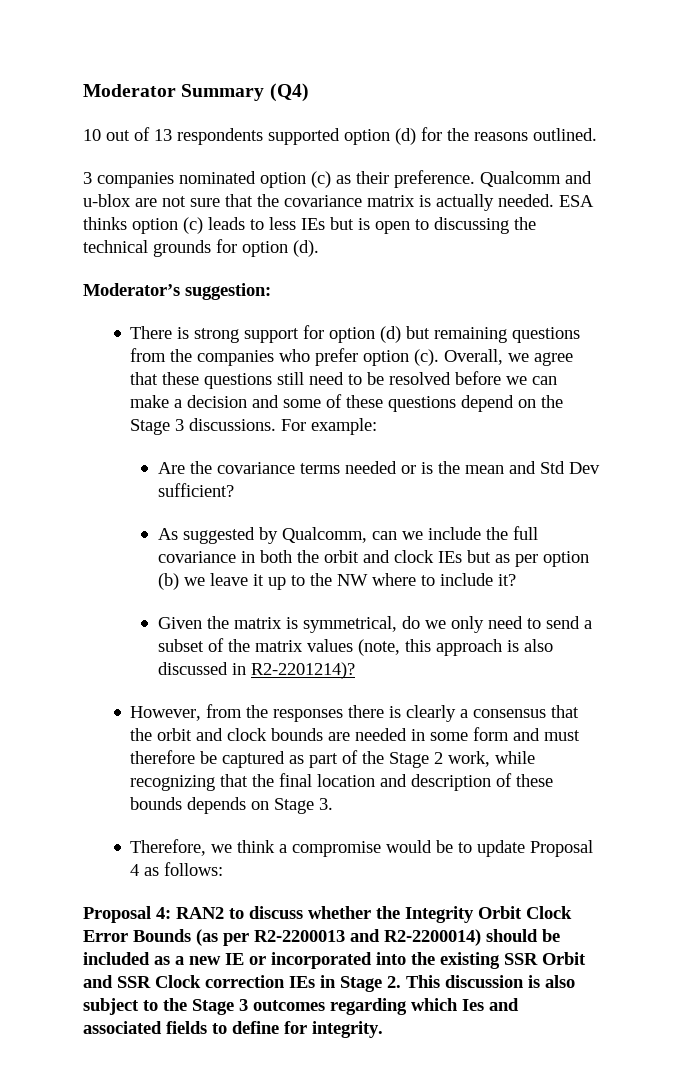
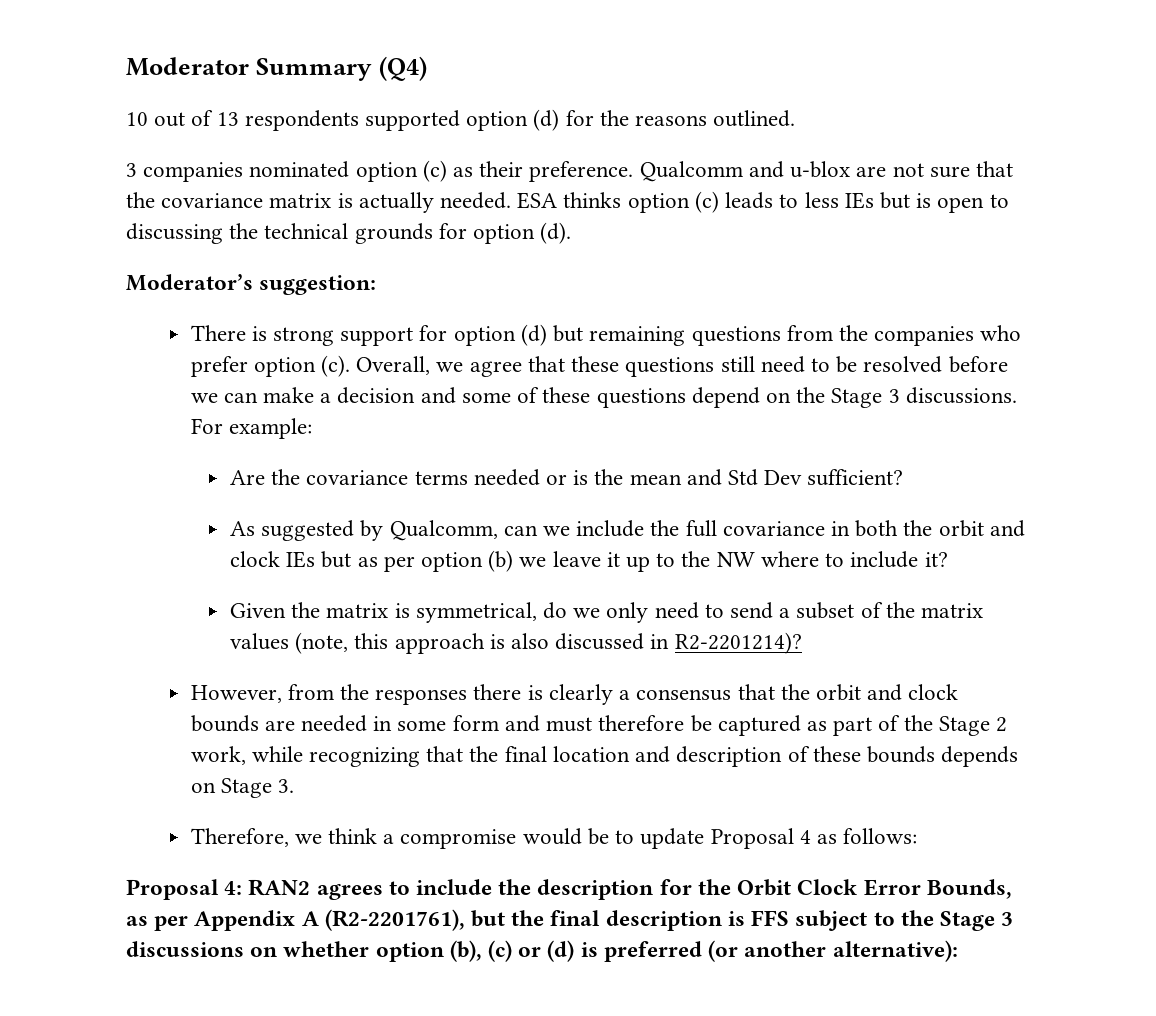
[229,906,572,923] [83,929,560,946] [83,952,586,969] [83,975,575,992] to discuss whether the Integrity Orbit Clock Error Bounds (as per R2-2200013 and R2-2200014) should be included as a new IE or incorporated into the existing SSR Orbit and SSR Clock correction IEs in Stage 2. This discussion is also -> [316,879,1012,900] [126,909,790,931] agrees to include the description for the Orbit Clock Error Bounds, as per Appendix A (R2-2201761), but the final description is FFS
[253,998,519,1015] [83,1021,383,1038] outcomes regarding which Ies and associated fields to define for integrity. -> [126,940,958,962] discussions on whether option (b), (c) or (d) is preferred (or another alternative):

